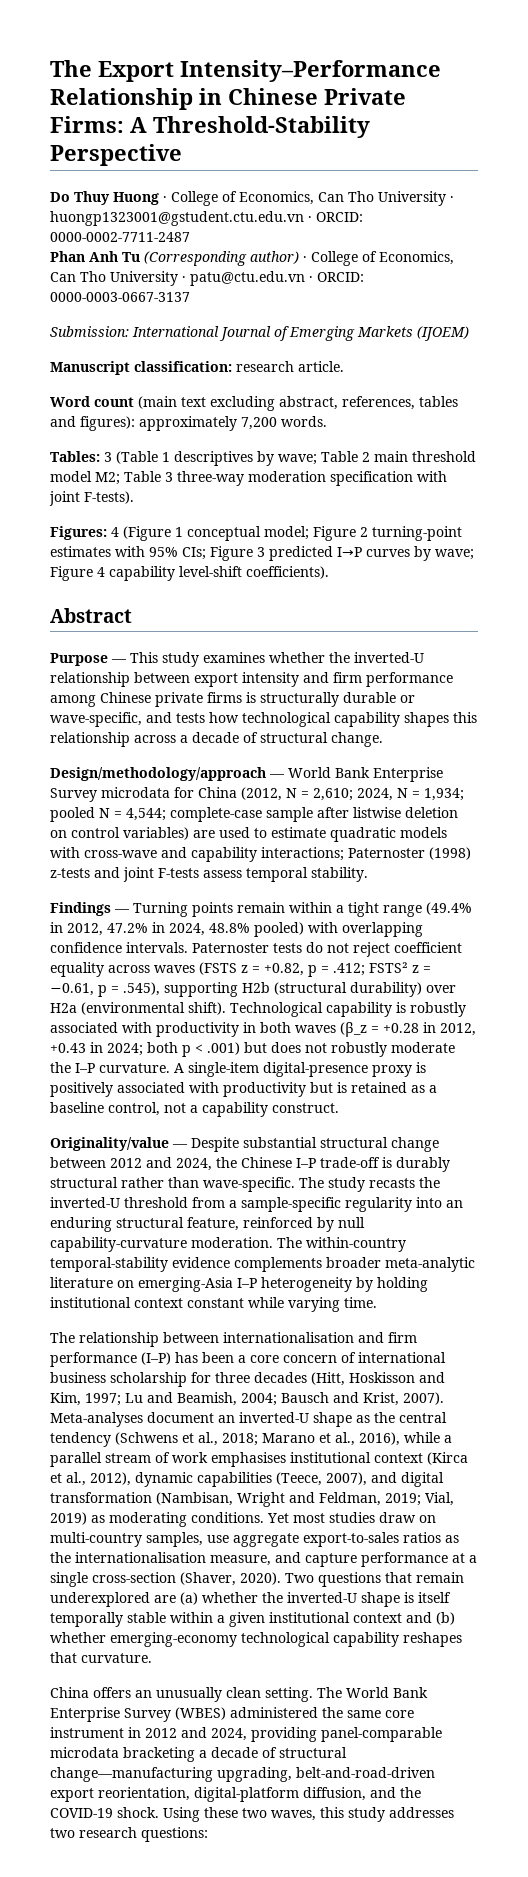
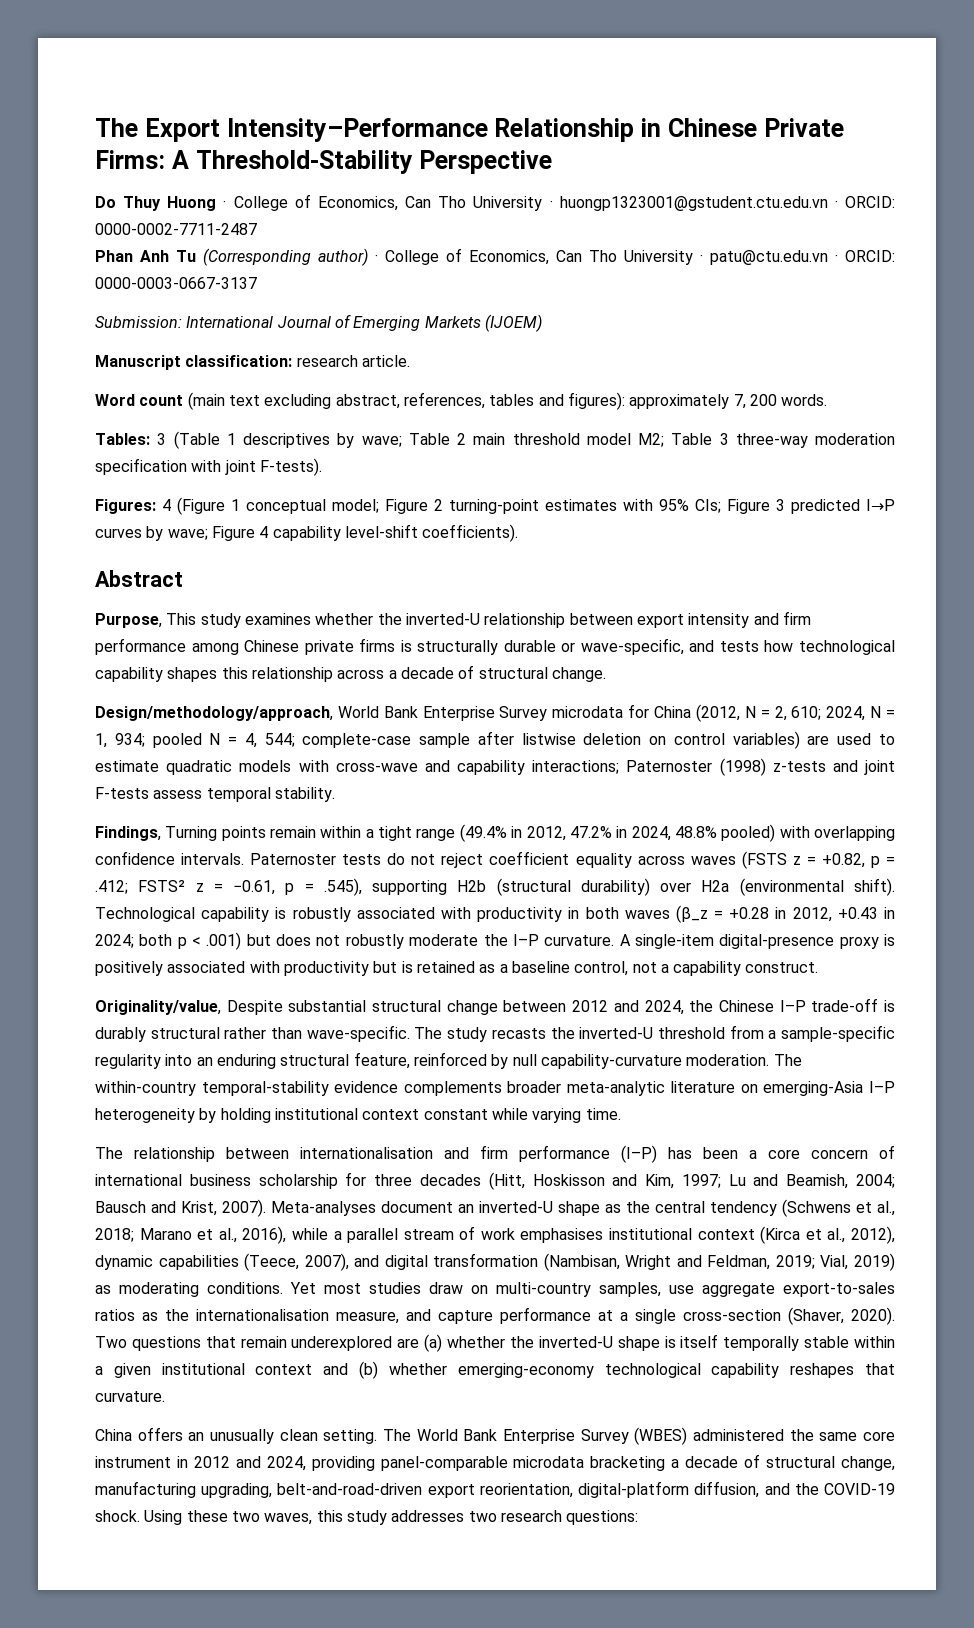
[241,417,277,430] 7,200 -> [733,394,777,409] 7, 200
[50,653,127,666] Purpose — -> [95,613,162,628] Purpose,
[50,767,285,781] Design/methodology/approach — -> [95,706,333,721] Design/methodology/approach,
[313,788,353,801] 2,610; -> [774,706,822,721] 2, 610;
[424,788,464,801] 1,934; -> [95,733,145,748] 1, 934;
[126,808,166,821] 4,544; -> [244,733,295,748] 4, 544;
[50,902,130,916] Findings — -> [95,826,161,841] Findings,
[50,1137,188,1151] Originality/value — -> [95,1000,221,1015] Originality/value,
[50,1767,213,1782] change—manufacturing -> [840,1456,895,1471] [95,1481,196,1498] change, manufacturing

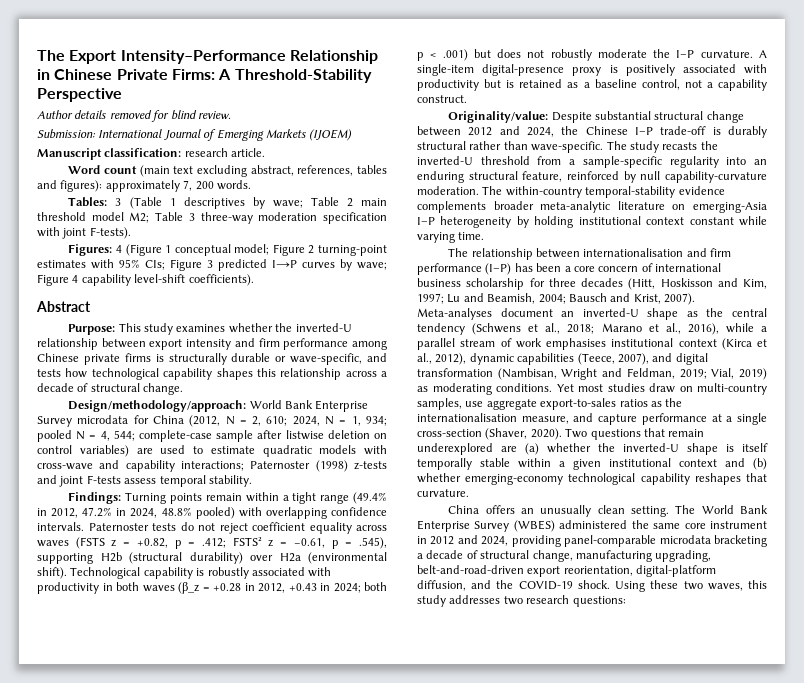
[95,194,895,211] [95,223,257,235] [95,248,895,266] [95,277,257,289] Do Thuy Huong · College of Economics, Can Tho University · huongp1323001@gstudent.ctu.edu.vn · ORCID: 0000-0002-7711-2487 // Phan Anh Tu (Corresponding author) · College of Economics, Can Tho University · patu@ctu.edu.vn · ORCID: 0000-0003-0667-3137 -> [37,110,231,122] Author details removed for blind review.
[95,613,162,628] Purpose, -> [68,324,116,335] Purpose:
[95,706,333,721] Design/methodology/approach, -> [68,400,247,412] Design/methodology/approach:
[95,826,161,841] Findings, -> [68,492,122,504] Findings:
[95,1000,221,1015] Originality/value, -> [448,111,549,123] Originality/value:

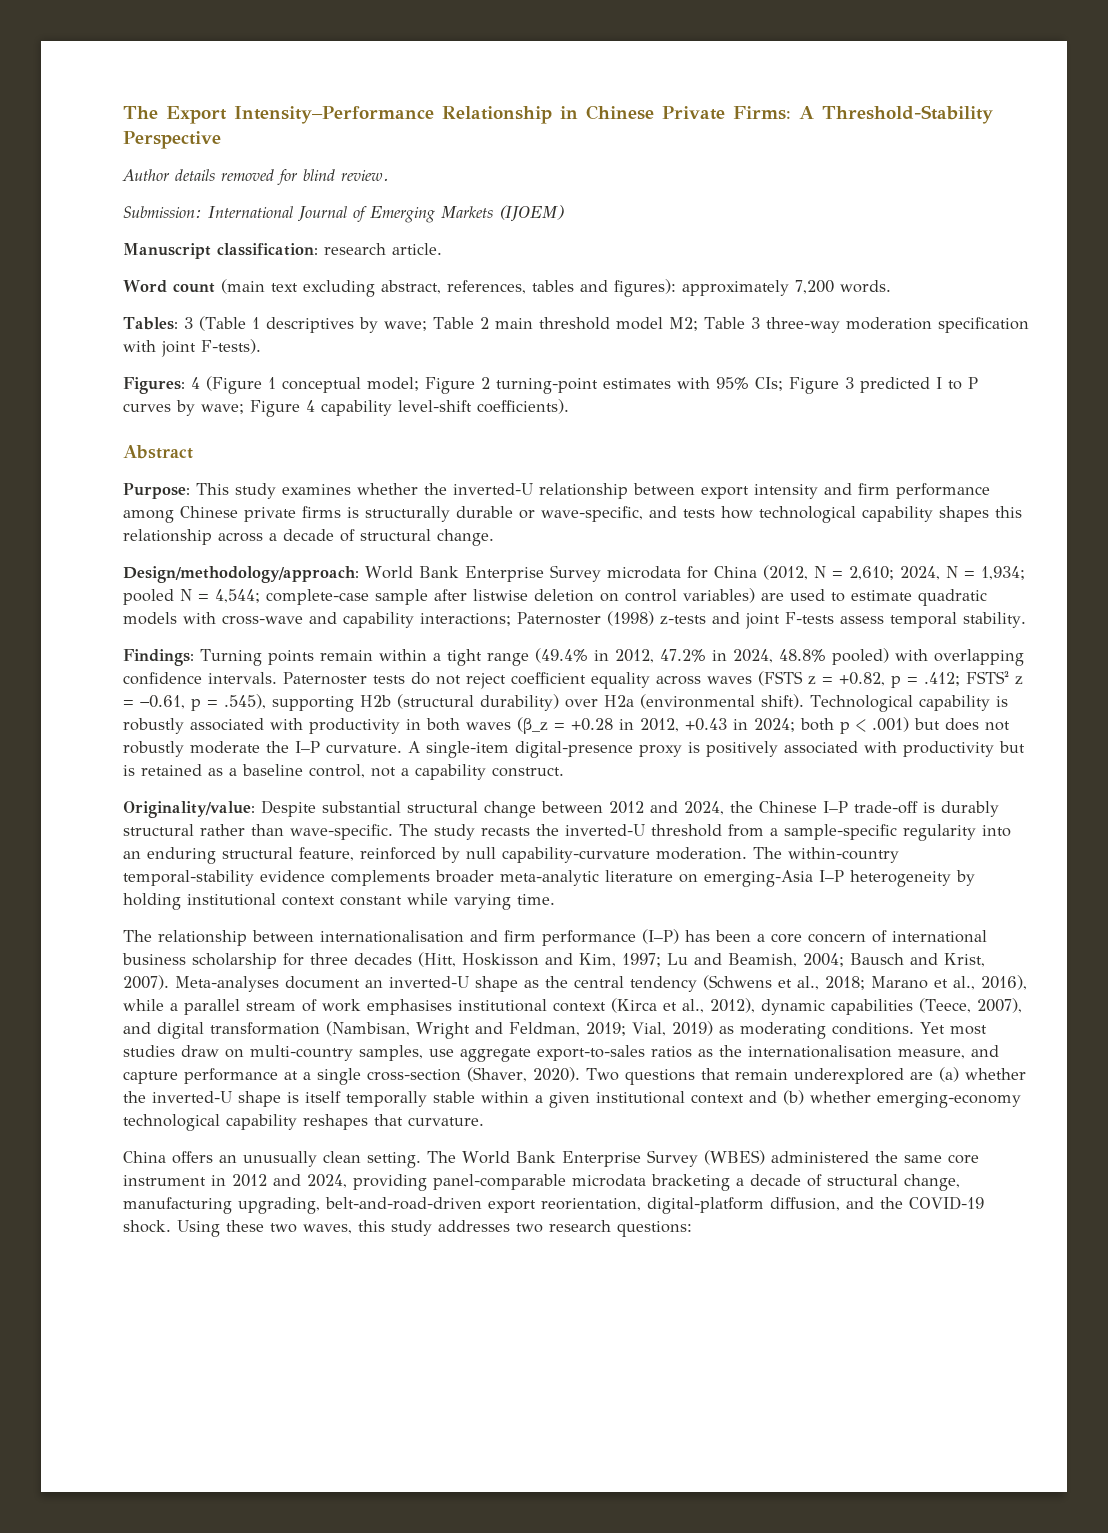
[183,180,214,191] 7, 200 -> [794,280,834,294] 7,200
[272,260,297,268] I→P -> [936,377,978,390] I to P
[252,416,288,426] 2, 610; -> [848,566,894,580] 2,610;
[351,416,388,426] 1, 934; -> [980,566,1025,580] 1,934;
[100,430,135,441] 4, 544; -> [215,589,260,603] 4,544;

